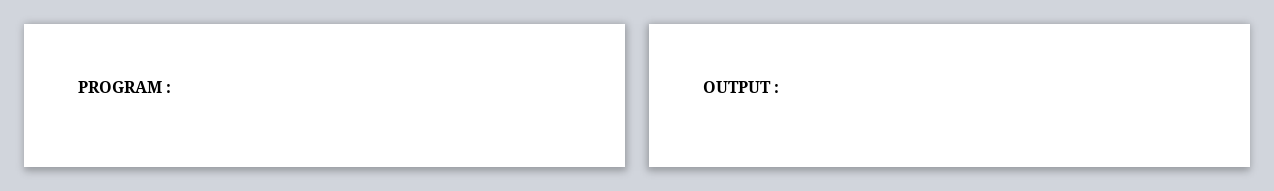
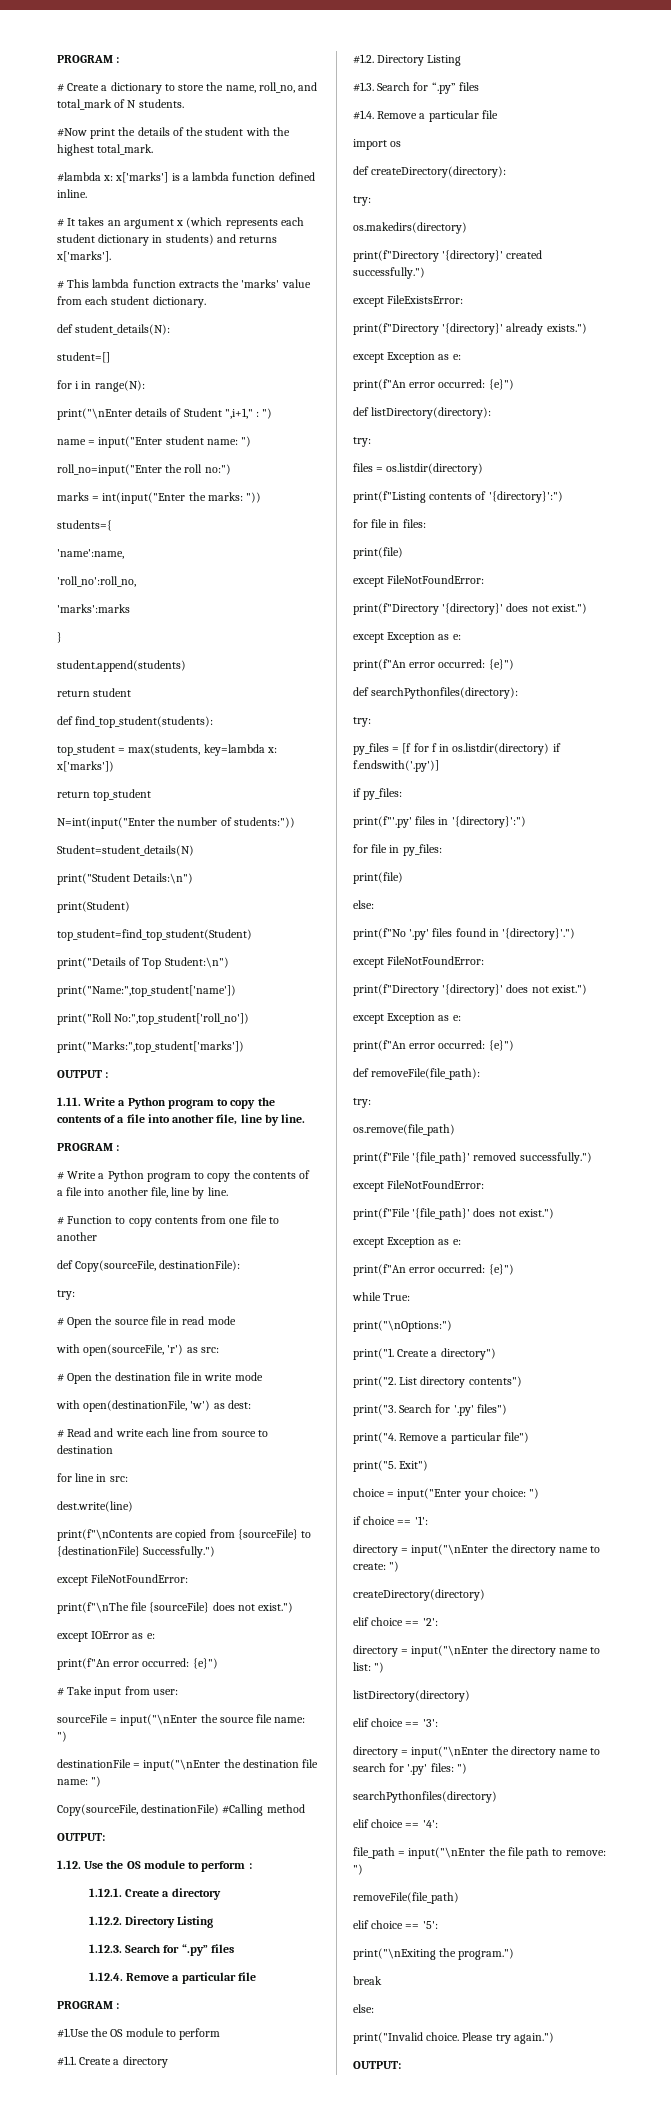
[78,81,172,93] [703,81,780,93] PROGRAM : // OUTPUT : -> [57,55,120,63] [57,82,318,94] [57,99,184,110] [57,127,290,139] [57,144,154,156] [57,172,315,183] [57,189,87,198] [57,217,304,229] [57,234,278,246] [56,251,111,262] [57,279,311,289] [57,296,206,308] [57,324,171,335] [57,352,110,363] [57,380,145,392] [57,408,273,420] [57,436,252,448] [57,464,231,476] [57,492,262,504] [57,520,112,531] [57,549,124,559] [57,576,136,587] [57,604,130,613] [57,632,62,643] [57,660,186,672] [57,688,132,697] [57,716,214,728] [57,744,277,756] [56,761,114,772] [57,789,152,801] [57,817,295,829] [57,845,194,856] [57,873,194,885] [57,901,130,913] [57,929,252,941] [57,957,229,969] [57,985,236,997] [57,1013,250,1025] [57,1041,244,1053] [57,1070,109,1078] [57,1097,275,1109] [57,1114,306,1126] [57,1143,120,1151] [57,1170,311,1182] [57,1187,228,1199] [57,1215,279,1227] [57,1232,97,1241] [57,1260,241,1272] [57,1290,75,1300] [57,1316,236,1328] [56,1344,219,1356] [57,1372,263,1384] [56,1400,251,1412] [57,1428,268,1438] [57,1445,113,1454] [57,1473,128,1482] [57,1501,133,1512] [57,1529,312,1541] [57,1546,216,1558] [57,1574,189,1586] [57,1602,294,1614] [57,1631,155,1642] [57,1658,218,1670] [57,1686,178,1698] [57,1714,306,1726] [57,1731,67,1742] [57,1759,319,1771] [57,1776,102,1787] [57,1804,305,1816] [57,1833,105,1841] [57,1860,252,1872] [88,1888,221,1900] [88,1916,214,1928] [88,1944,234,1956] [88,1972,256,1984] [57,2001,120,2009] [57,2028,221,2040] [57,2056,168,2068] [353,54,462,66] [353,82,479,94] [353,110,498,122] [353,139,402,150] [353,166,507,178] [353,196,371,206] [353,222,467,234] [353,250,543,262] [353,267,425,279] [353,295,464,307] [353,323,587,335] [353,352,461,363] [353,379,514,391] [353,407,492,419] [353,437,371,447] [353,463,484,475] [353,491,563,503] [353,519,426,528] [353,547,403,559] [353,575,485,587] [353,603,587,615] [353,632,461,643] [353,659,514,671] [353,687,519,699] [353,717,371,727] [353,743,561,755] [353,760,439,772] [353,788,403,800] [353,816,526,828] [353,844,442,856] [353,872,403,884] [353,900,374,909] [353,928,576,940] [353,956,485,968] [353,984,587,996] [353,1013,461,1024] [353,1040,514,1052] [353,1068,481,1080] [353,1098,371,1108] [353,1124,455,1136] [353,1152,592,1164] [353,1180,485,1192] [353,1208,554,1220] [353,1237,461,1248] [353,1264,514,1276] [352,1292,411,1301] [353,1320,452,1332] [353,1348,496,1360] [353,1376,522,1388] [353,1404,507,1416] [353,1432,529,1444] [353,1460,429,1472] [353,1488,540,1500] [353,1516,428,1525] [353,1544,601,1556] [353,1561,400,1572] [353,1589,485,1601] [353,1617,438,1626] [353,1645,601,1657] [353,1662,385,1673] [353,1690,470,1702] [353,1718,438,1727] [353,1746,601,1758] [353,1763,467,1775] [353,1791,497,1803] [353,1819,438,1828] [353,1847,606,1859] [353,1864,363,1875] [353,1892,459,1904] [353,1920,438,1929] [353,1948,515,1960] [353,1976,382,1985] [353,2004,374,2013] [353,2032,554,2044] [353,2061,401,2069] PROGRAM : // # Create a dictionary to store the name, roll_no, and total_mark of N students. // #Now print the details of the student with the highest total_mark. // #lambda x: x['marks'] is a lambda function defined inline. // # It takes an argument x (which represents each student dictionary in students) and returns x['marks']. // # This lambda function extracts the 'marks' value from each student dictionary. // def student_details(N): // student=[] // for i in range(N): // print("\nEnter details of Student ",i+1," : ") // name = input("Enter student name: ") // roll_no=input("Enter the roll no:") // marks = int(input("Enter the marks: ")) // students={ // 'name':name, // 'roll_no':roll_no, // 'marks':marks // } // student.append(students) // return student // def find_top_student(students): // top_student = max(students, key=lambda x: x['marks']) // return top_student // N=int(input("Enter the number of students:")) // Student=student_details(N) // print("Student Details:\n") // print(Student) // top_student=find_top_student(Student) // print("Details of Top Student:\n") // print("Name:",top_student['name']) // print("Roll No:",top_student['roll_no']) // print("Marks:",top_student['marks']) // OUTPUT : // 1.11. Write a Python program to copy the contents of a file into another file, line by line. // PROGRAM : // # Write a Python program to copy the contents of a file into another file, line by line. // # Function to copy contents from one file to another // def Copy(sourceFile, destinationFile): // try: // # Open the source file in read mode // with open(sourceFile, 'r') as src: // # Open the destination file in write mode // with open(destinationFile, 'w') as dest: // # Read and write each line from source to destination // for line in src: // dest.write(line) // print(f"\nContents are copied from {sourceFile} to {destinationFile} Successfully.") // except FileNotFoundError: // print(f"\nThe file {sourceFile} does not exist.") // except IOError as e: // print(f"An error occurred: {e}") // # Take input from user: // sourceFile = input("\nEnter the source file name: ") // destinationFile = input("\nEnter the destination file name: ") // Copy(sourceFile, destinationFile) #Calling method // OUTPUT: // 1.12. Use the OS module to perform : // 1.12.1. Create a directory // 1.12.2. Directory Listing // 1.12.3. Search for “.py” files // 1.12.4. Remove a particular file // PROGRAM : // #1.Use the OS module to perform // #1.1. Create a directory // #1.2. Directory Listing // #1.3. Search for “.py” files // #1.4. Remove a particular file // import os // def createDirectory(directory): // try: // os.makedirs(directory) // print(f"Directory '{directory}' created successfully.") // except FileExistsError: // print(f"Directory '{directory}' already exists.") // except Exception as e: // print(f"An error occurred: {e}") // def listDirectory(directory): // try: // files = os.listdir(directory) // print(f"Listing contents of '{directory}':") // for file in files: // print(file) // except FileNotFoundError: // print(f"Directory '{directory}' does not exist.") // except Exception as e: // print(f"An error occurred: {e}") // def searchPythonfiles(directory): // try: // py_files = [f for f in os.listdir(directory) if f.endswith('.py')] // if py_files: // print(f"'.py' files in '{directory}':") // for file in py_files: // print(file) // else: // print(f"No '.py' files found in '{directory}'.") // except FileNotFoundError: // print(f"Directory '{directory}' does not exist.") // except Exception as e: // print(f"An error occurred: {e}") // def removeFile(file_path): // try: // os.remove(file_path) // print(f"File '{file_path}' removed successfully.") // except FileNotFoundError: // print(f"File '{file_path}' does not exist.") // except Exception as e: // print(f"An error occurred: {e}") // while True: // print("\nOptions:") // print("1. Create a directory") // print("2. List directory contents") // print("3. Search for '.py' files") // print("4. Remove a particular file") // print("5. Exit") // choice = input("Enter your choice: ") // if choice == '1': // directory = input("\nEnter the directory name to create: ") // createDirectory(directory) // elif choice == '2': // directory = input("\nEnter the directory name to list: ") // listDirectory(directory) // elif choice == '3': // directory = input("\nEnter the directory name to search for '.py' files: ") // searchPythonfiles(directory) // elif choice == '4': // file_path = input("\nEnter the file path to remove: ") // removeFile(file_path) // elif choice == '5': // print("\nExiting the program.") // break // else: // print("Invalid choice. Please try again.") // OUTPUT:

